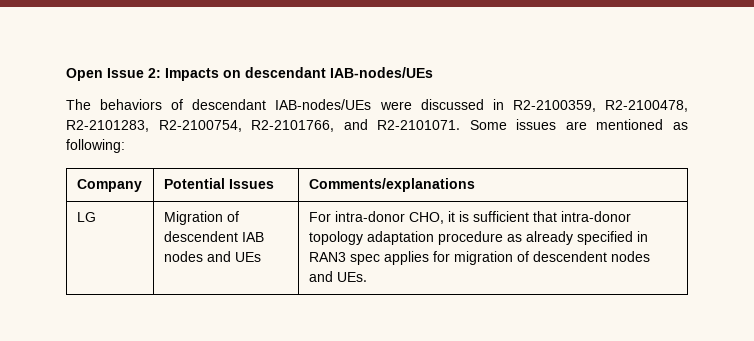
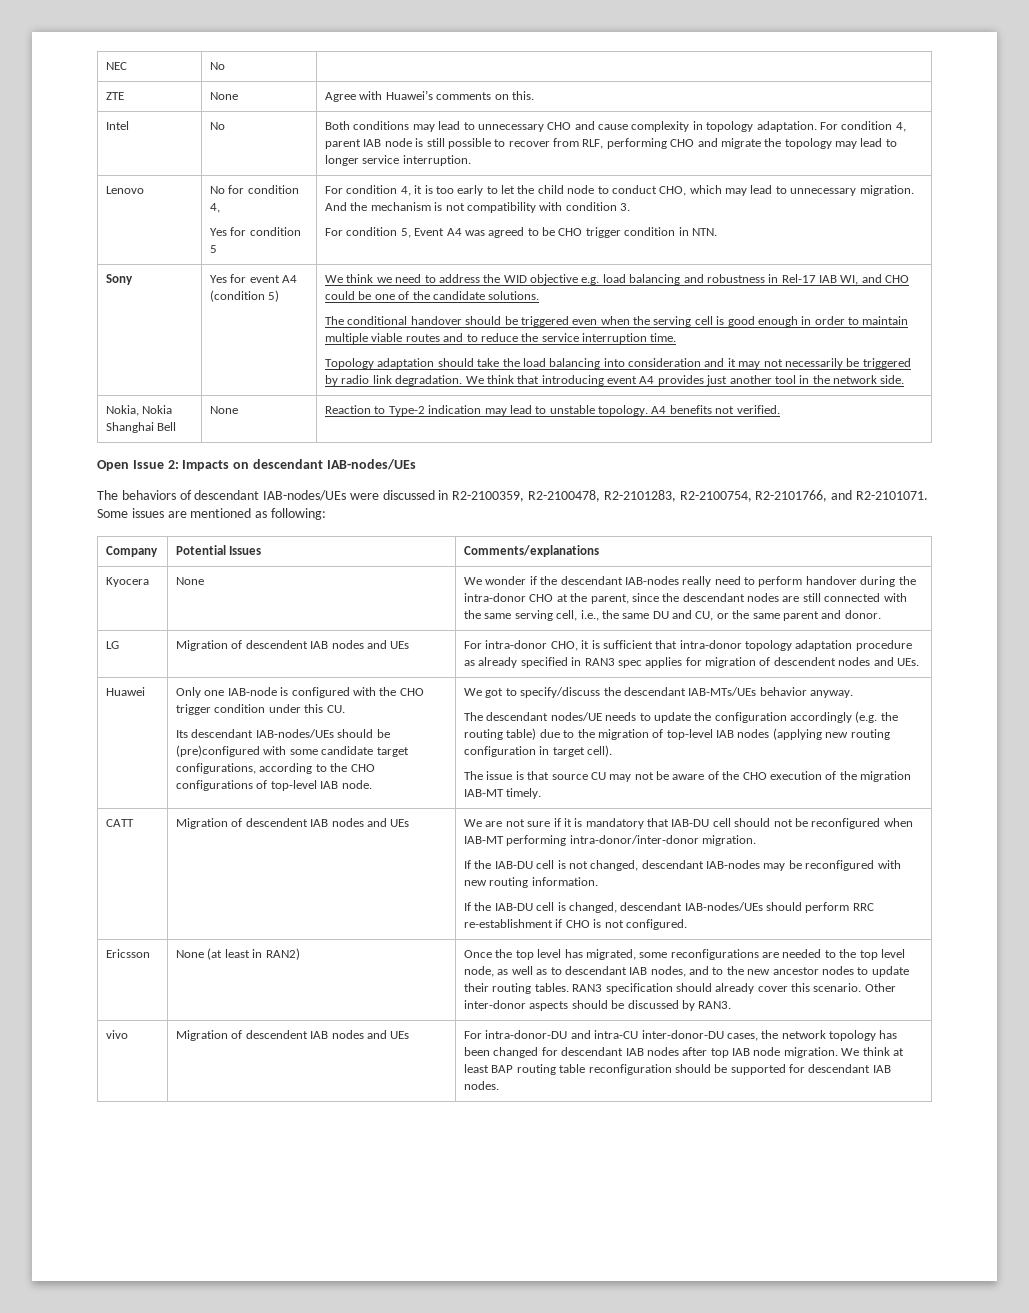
(66, 74) none -> [106,62,128,70] [210,62,226,70] [106,92,125,100] [210,92,239,100] [325,90,534,102] [106,121,130,130] [210,122,226,130] [325,121,906,132] [325,138,897,149] [325,155,471,166] [106,186,145,194] [210,185,299,194] [210,203,221,213] [210,227,301,236] [210,245,218,253] [325,185,914,196] [325,202,631,213] [325,227,717,238] [106,274,134,285] [210,274,298,283] [210,290,280,302] [325,274,910,285] [325,291,540,300] [325,316,909,327] [325,333,677,344] [325,358,911,369] [325,375,905,386] [106,405,173,416] [106,422,177,433] [210,406,239,414] [325,405,780,416] NEC | No | // ZTE | None | Agree with Huawei’s comments on this. // Intel | No | Both conditions may lead to unnecessary CHO and cause complexity in topology adaptation. For condition 4, parent IAB node is still possible to recover from RLF, performing CHO and migrate the topology may lead to longer service interruption. // Lenovo | No for condition 4, // Yes for condition 5 | For condition 4, it is too early to let the child node to conduct CHO, which may lead to unnecessary migration. And the mechanism is not compatibility with condition 3. // For condition 5, Event A4 was agreed to be CHO trigger condition in NTN. // Sony | Yes for event A4 (condition 5) | We think we need to address the WID objective e.g. load balancing and robustness in Rel-17 IAB WI, and CHO could be one of the candidate solutions. // The conditional handover should be triggered even when the serving cell is good enough in order to maintain multiple viable routes and to reduce the service interruption time. // Topology adaptation should take the load balancing into consideration and it may not necessarily be triggered by radio link degradation. We think that introducing event A4 provides just another tool in the network side. // Nokia, Nokia Shanghai Bell | None | Reaction to Type-2 indication may lead to unstable topology. A4 benefits not verified. //
(475, 185) none -> [106,577,150,587] [176,577,205,585] [464,576,916,587] [464,593,907,604] [464,610,881,621] // Kyocera | None | We wonder if the descendant IAB-nodes really need to perform handover during the intra-donor CHO at the parent, since the descendant nodes are still connected with the same serving cell, i.e., the same DU and CU, or the same parent and donor.
(367, 277) none -> [106,687,146,696] [176,687,424,698] [176,704,345,715] [176,729,390,738] [176,745,409,757] [176,763,375,774] [176,780,372,791] [464,687,854,698] [464,711,898,723] [464,728,890,740] [464,745,613,757] [464,771,912,782] [464,788,542,799] [106,819,135,827] [176,818,410,829] [464,818,913,829] [464,835,757,846] [464,860,901,871] [464,877,598,888] [464,902,874,913] [464,919,687,930] [106,949,151,958] [176,948,300,960] [464,949,905,960] [464,966,909,977] [464,983,896,994] [464,1000,732,1011] [106,1030,129,1039] [176,1030,410,1041] [464,1030,898,1041] [464,1047,904,1058] [464,1064,891,1075] [464,1081,500,1090] // Huawei | Only one IAB-node is configured with the CHO trigger condition under this CU. // Its descendant IAB-nodes/UEs should be (pre)configured with some candidate target configurations, according to the CHO configurations of top-level IAB node. | We got to specify/discuss the descendant IAB-MTs/UEs behavior anyway. // The descendant nodes/UE needs to update the configuration accordingly (e.g. the routing table) due to the migration of top-level IAB nodes (applying new routing configuration in target cell). // The issue is that source CU may not be aware of the CHO execution of the migration IAB-MT timely. // CATT | Migration of descendent IAB nodes and UEs | We are not sure if it is mandatory that IAB-DU cell should not be reconfigured when IAB-MT performing intra-donor/inter-donor migration. // If the IAB-DU cell is not changed, descendant IAB-nodes may be reconfigured with new routing information. // If the IAB-DU cell is changed, descendant IAB-nodes/UEs should perform RRC re-establishment if CHO is not configured. // Ericsson | None (at least in RAN2) | Once the top level has migrated, some reconfigurations are needed to the top level node, as well as to descendant IAB nodes, and to the new ancestor nodes to update their routing tables. RAN3 specification should already cover this scenario. Other inter-donor aspects should be discussed by RAN3. // vivo | Migration of descendent IAB nodes and UEs | For intra-donor-DU and intra-CU inter-donor-DU cases, the network topology has been changed for descendant IAB nodes after top IAB node migration. We think at least BAP routing table reconfiguration should be supported for descendant IAB nodes.

